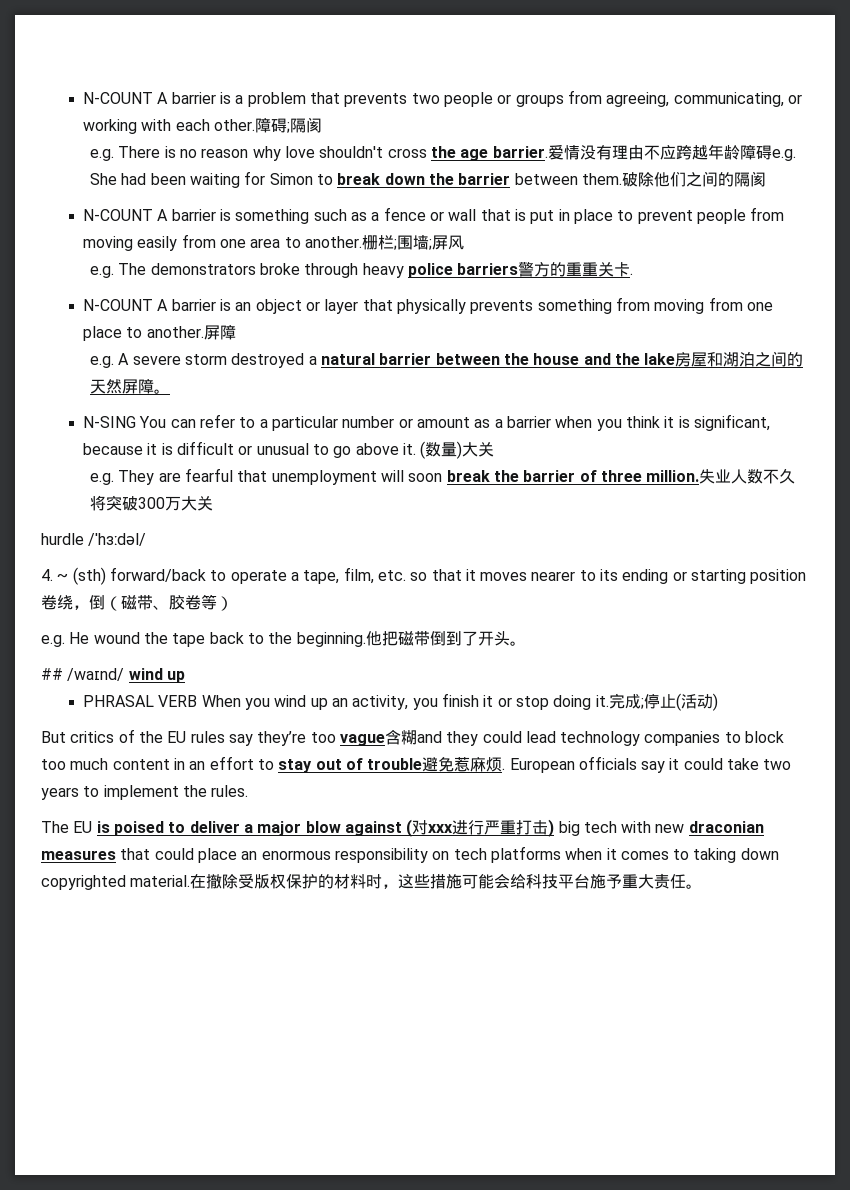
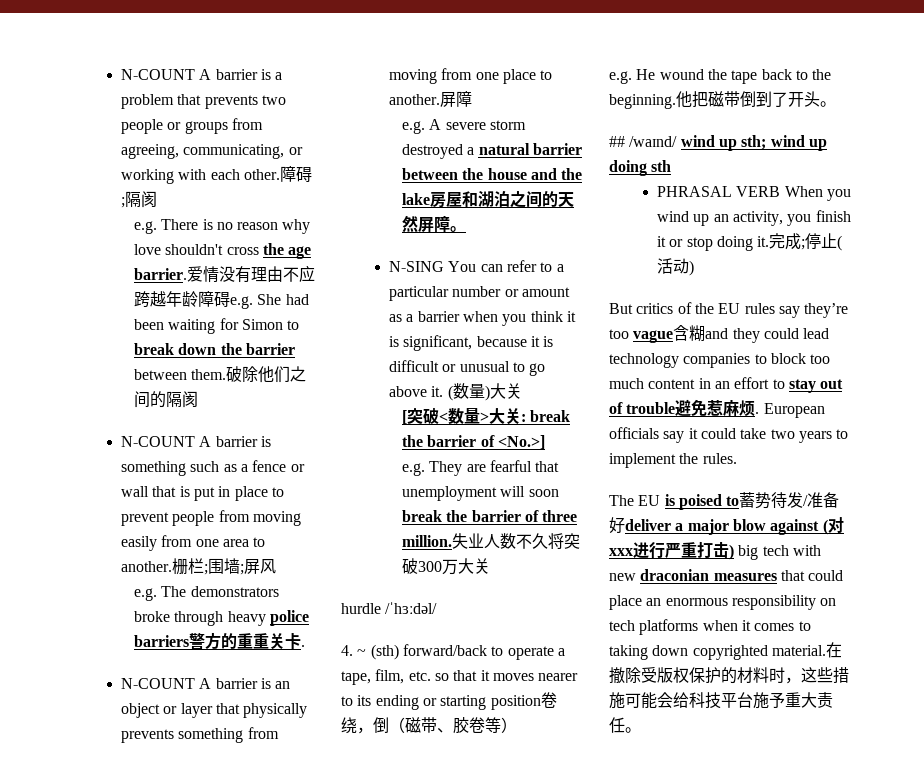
(495, 449) none -> [401,407,571,425] [401,435,545,449] // [突破<数量>大关: break the barrier of <No.>]
(185, 677) none -> [741,135,827,151] [609,160,672,176] sth; wind up doing sth
(186, 827) none -> [739,492,840,509] [609,517,625,534] 蓄势待发/准备好

